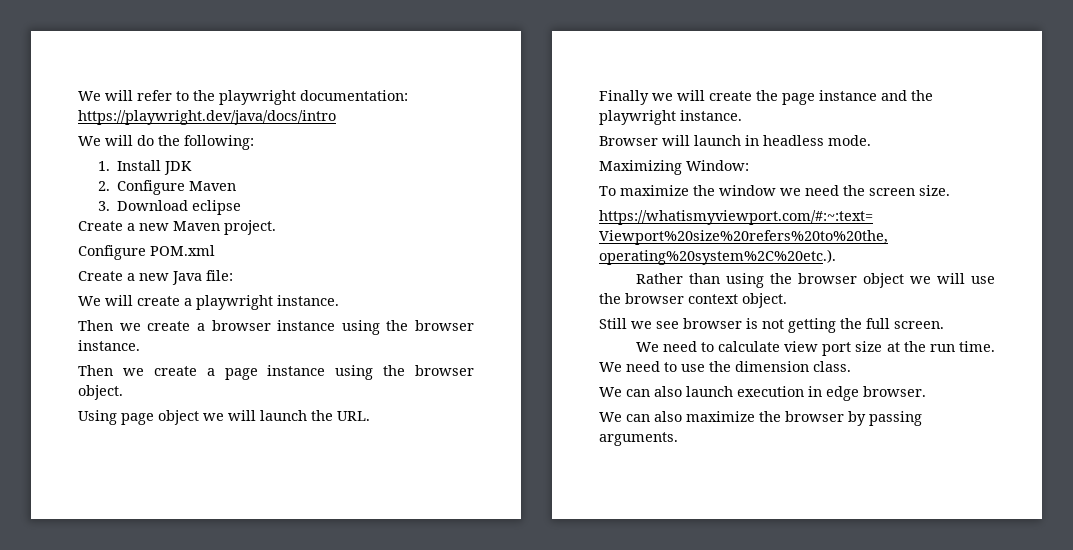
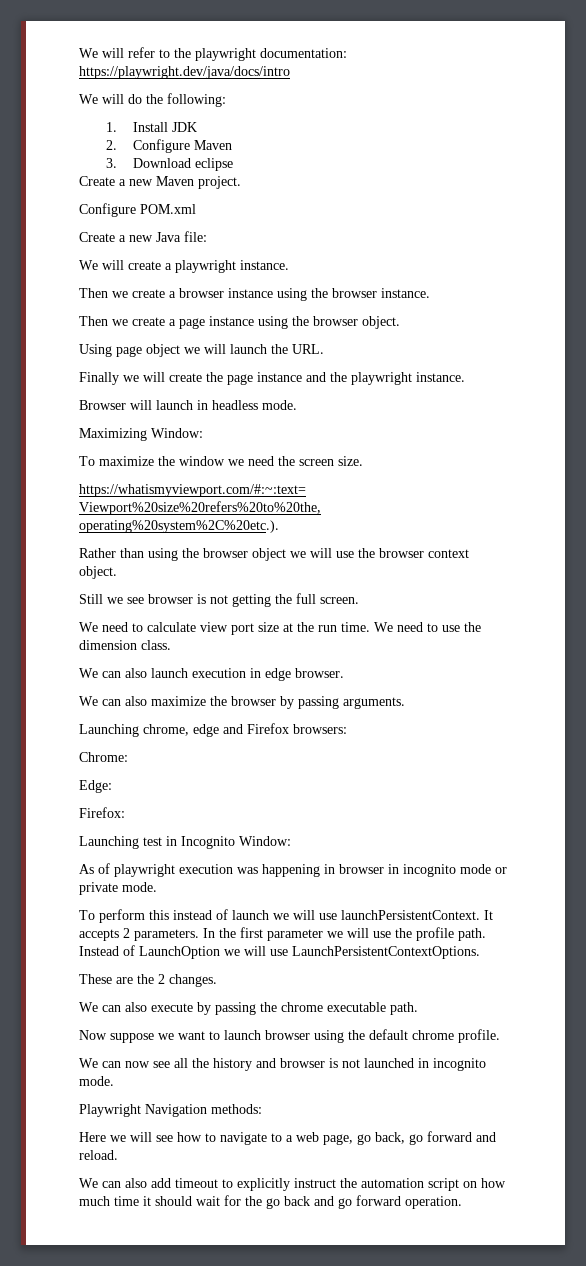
(678, 439) none -> [79,723,347,737] [79,752,128,762] [79,780,112,793] [79,807,125,818] [79,836,291,849] [79,863,507,877] [79,882,157,895] [79,909,493,923] [79,927,486,941] [79,945,480,959] [79,974,217,987] [79,1002,418,1015] [79,1029,500,1043] [79,1058,486,1071] [79,1076,114,1086] [79,1104,262,1117] [79,1131,496,1145] [79,1150,118,1160] [79,1178,506,1191] [79,1195,462,1209] // Launching chrome, edge and Firefox browsers: // Chrome: // Edge: // Firefox: // Launching test in Incognito Window: // As of playwright execution was happening in browser in incognito mode or private mode. // To perform this instead of launch we will use launchPersistentContext. It accepts 2 parameters. In the first parameter we will use the profile path. Instead of LaunchOption we will use LaunchPersistentContextOptions. // These are the 2 changes. // We can also execute by passing the chrome executable path. // Now suppose we want to launch browser using the default chrome profile. // We can now see all the history and browser is not launched in incognito mode. // Playwright Navigation methods: // Here we will see how to navigate to a web page, go back, go forward and reload. // We can also add timeout to explicitly instruct the automation script on how much time it should wait for the go back and go forward operation.

